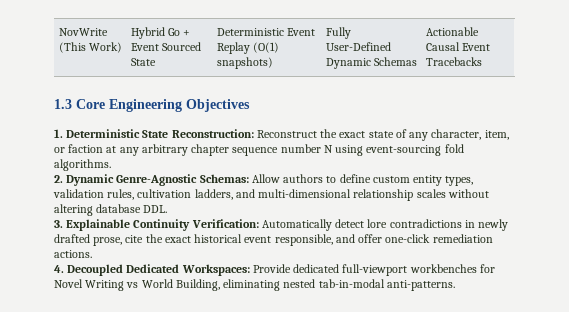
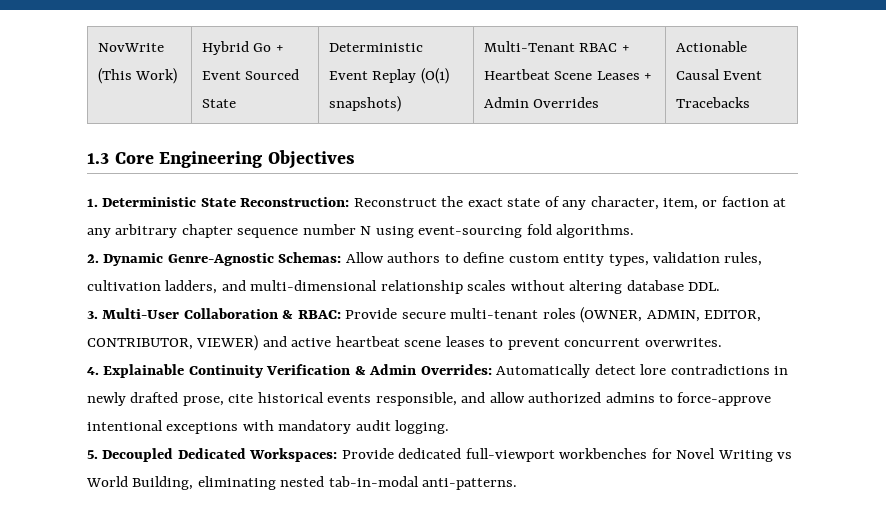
[325,27,351,39] [325,42,391,51] [325,57,418,69] Fully User-Defined Dynamic Schemas -> [483,41,630,52] [483,69,653,80] [483,97,600,108] Multi-Tenant RBAC + Heartbeat Scene Leases + Admin Overrides
[66,219,259,231] Explainable Continuity Verification: -> [102,307,762,323] [87,335,722,351] [87,364,492,378] Multi-User Collaboration & RBAC: Provide secure multi-tenant roles (OWNER, ADMIN, EDITOR, CONTRIBUTOR, VIEWER) and active heartbeat scene leases to prevent concurrent overwrites. // 4. Explainable Continuity Verification & Admin Overrides:
[145,234,493,246] [54,250,92,258] [54,265,64,273] the exact historical event responsible, and offer one-click remediation actions. // 4. -> [257,392,772,406] [87,420,450,434] [87,450,98,459] historical events responsible, and allow authorized admins to force-approve intentional exceptions with mandatory audit logging. // 5.

